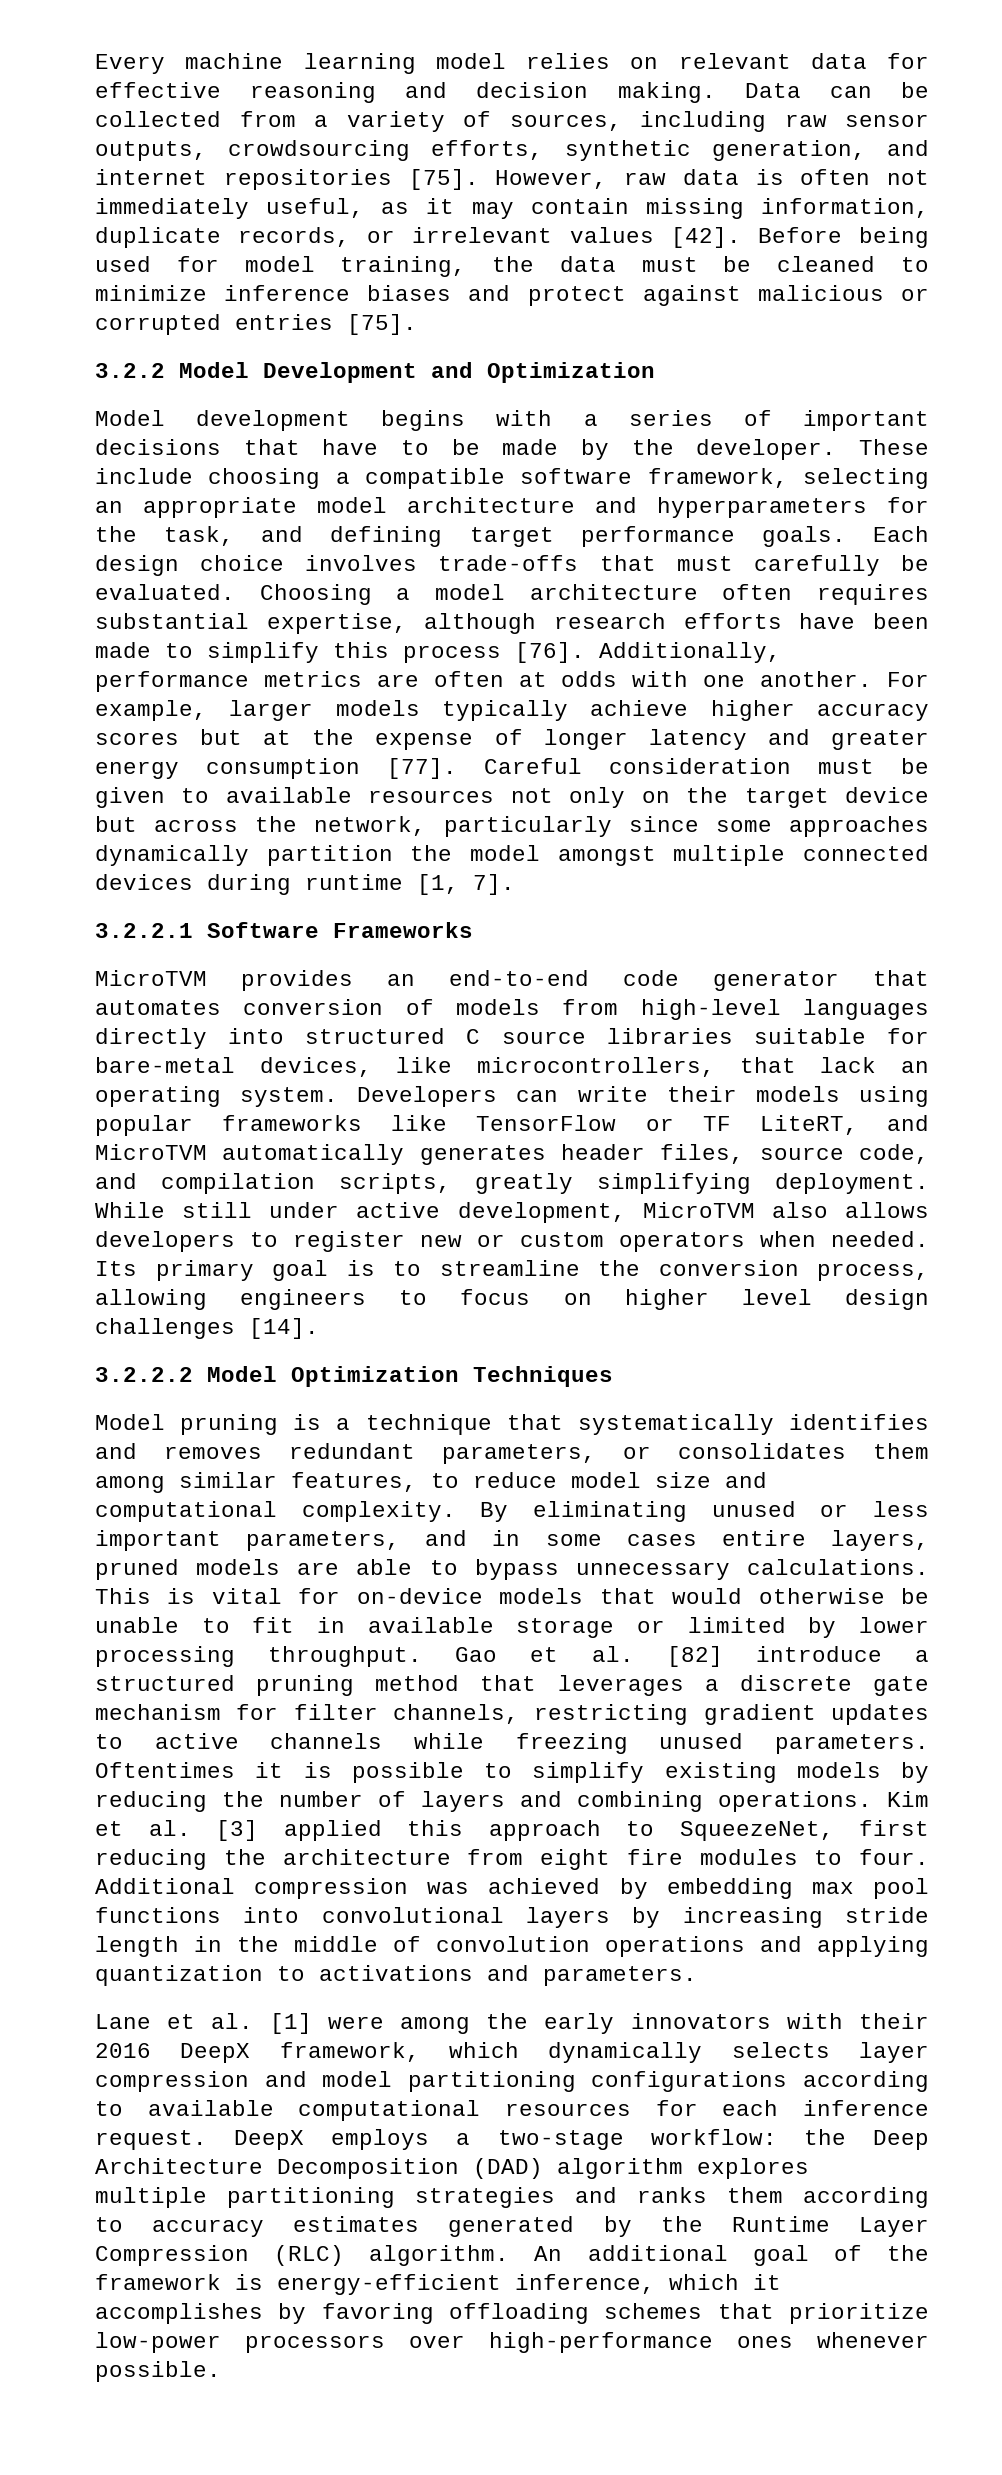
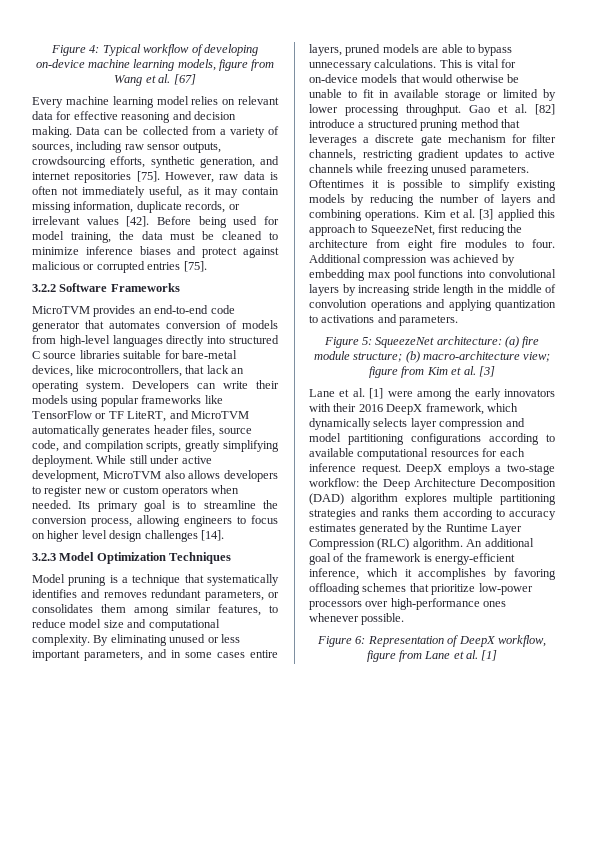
(95, 64) none -> [51,44,258,56] [35,59,275,71] [114,74,196,86] Figure 4: Typical workflow of developing on-device machine learning models, figure from Wang et al. [67] //
[179,362,655,383] [95,410,929,431] [95,439,929,460] [95,468,929,489] [95,497,929,518] [95,526,929,547] [95,555,929,576] [95,584,929,605] [95,613,929,634] [95,642,781,663] [95,671,930,692] [95,700,929,721] [95,729,929,750] [95,758,929,779] [95,787,930,808] [95,816,929,837] [95,845,929,866] [95,874,515,895] [95,923,193,938] Model Development and Optimization // Model development begins with a series of important decisions that have to be made by the developer. These include choosing a compatible software framework, selecting an appropriate model architecture and hyperparameters for the task, and defining target performance goals. Each design choice involves trade-offs that must carefully be evaluated. Choosing a model architecture often requires substantial expertise, although research efforts have been made to simplify this process [76]. Additionally, performance metrics are often at odds with one another. For example, larger models typically achieve higher accuracy scores but at the expense of longer latency and greater energy consumption [77]. Careful consideration must be given to available resources not only on the target device but across the network, particularly since some approaches dynamically partition the model amongst multiple connected devices during runtime [1, 7]. // 3.2.2.1 -> (56, 288) none
[95,1367,193,1382] 3.2.2.2 -> [32,553,56,561] 3.2.3
(697, 1976) none -> [323,336,540,348] [313,351,551,363] [369,366,495,378] // Figure 5: SqueezeNet architecture: (a) fire module structure; (b) macro-architecture view; figure from Kim et al. [3]
(221, 2371) none -> [317,635,546,647] [366,650,498,662] // Figure 6: Representation of DeepX workflow, figure from Lane et al. [1]

